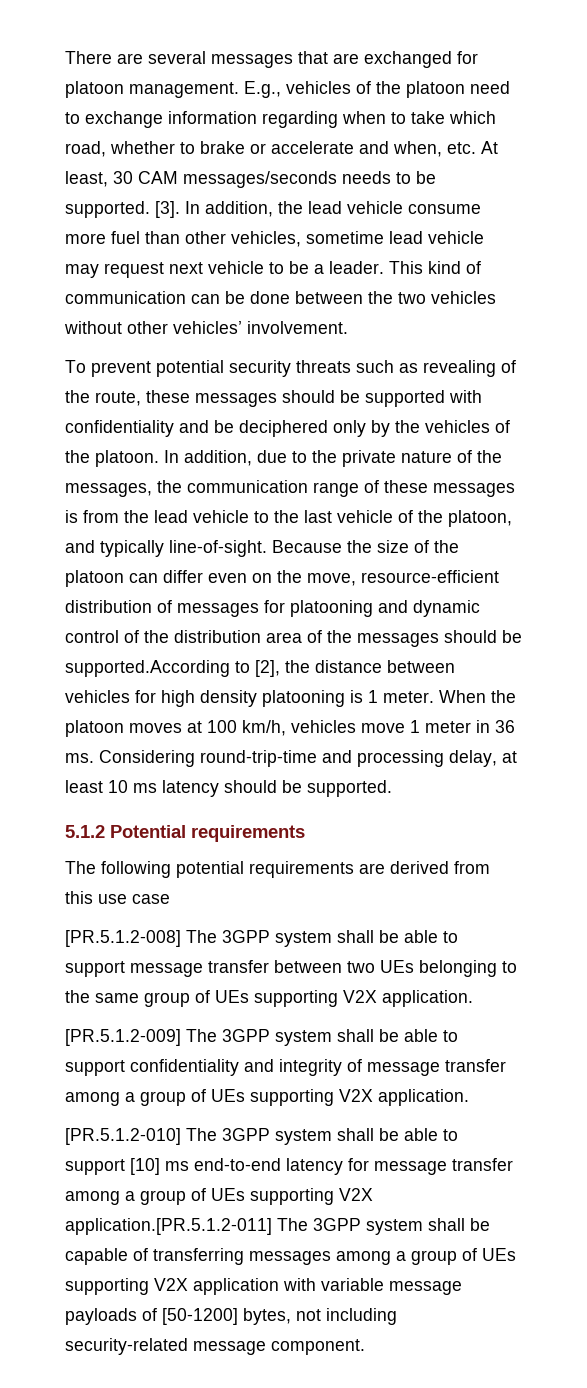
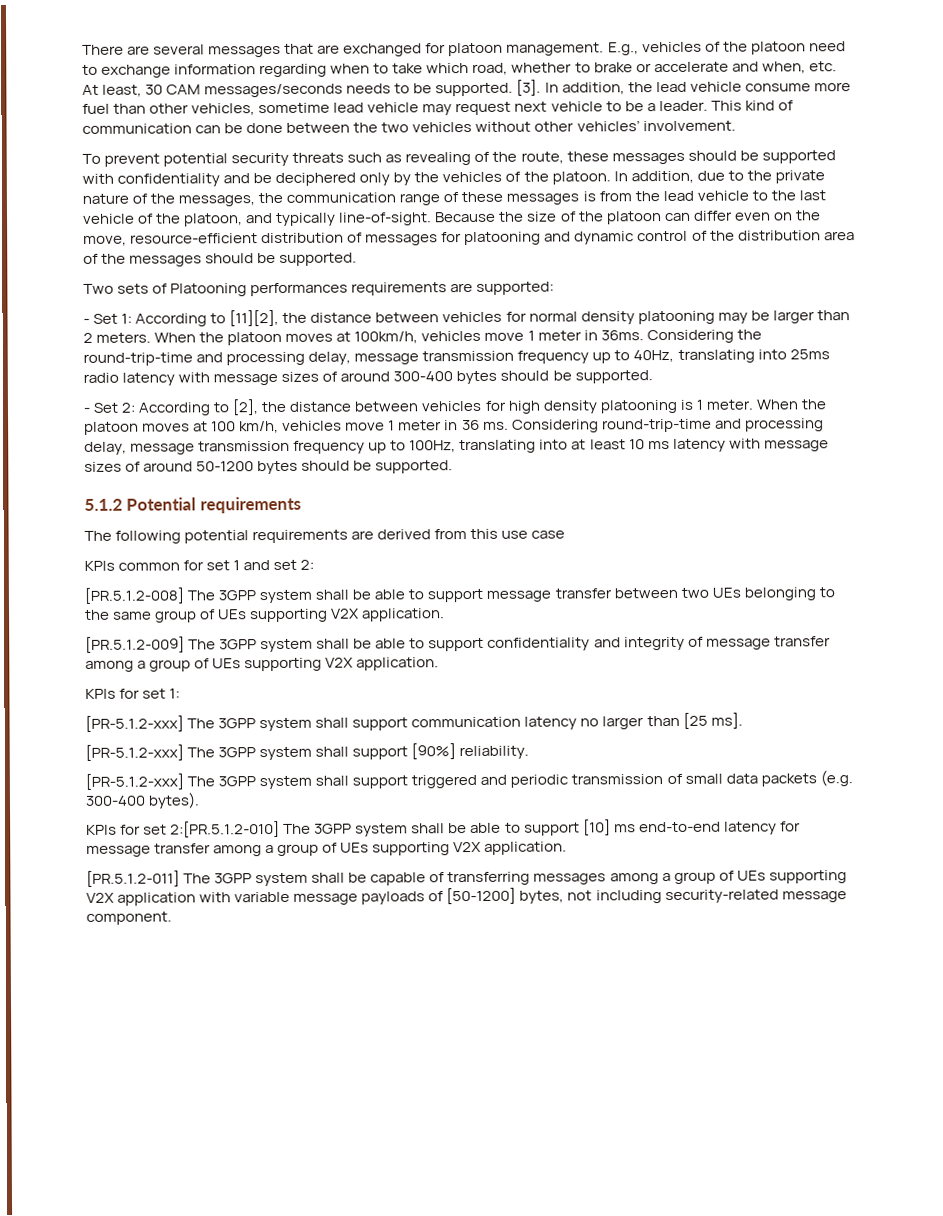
[65,660,230,677] supported.According -> [279,252,358,266] [83,281,555,297] [83,309,850,327] [83,329,762,346] [83,349,830,366] [83,370,653,386] [83,402,212,416] supported. // Two sets of Platooning performances requirements are supported: // - Set 1: According to [11][2], the distance between vehicles for normal density platooning may be larger than 2 meters. When the platoon moves at 100km/h, vehicles move 1 meter in 36ms. Considering the round-trip-time and processing delay, message transmission frequency up to 40Hz, translating into 25ms radio latency with message sizes of around 300-400 bytes should be supported. // - Set 2: According
(497, 758) none -> [130,439,569,455] message transmission frequency up to 100Hz, translating into
(219, 788) none -> [728,438,829,452] [84,460,299,475] with message sizes of around 50-1200 bytes
(170, 899) none -> [84,559,315,571] // KPIs common for set 1 and set 2:
[65,1128,181,1145] [PR.5.1.2-010] -> [85,688,181,699] [85,712,743,732] [85,743,530,761] [85,770,853,790] [85,792,201,809] [86,820,281,838] KPIs for set 1: // [PR-5.1.2-xxx] The 3GPP system shall support communication latency no larger than [25 ms]. // [PR-5.1.2-xxx] The 3GPP system shall support [90%] reliability. // [PR-5.1.2-xxx] The 3GPP system shall support triggered and periodic transmission of small data packets (e.g. 300-400 bytes). // KPIs for set 2:[PR.5.1.2-010]
[65,1218,272,1235] application.[PR.5.1.2-011] -> [484,841,568,855] [86,870,180,887] application. // [PR.5.1.2-011]

